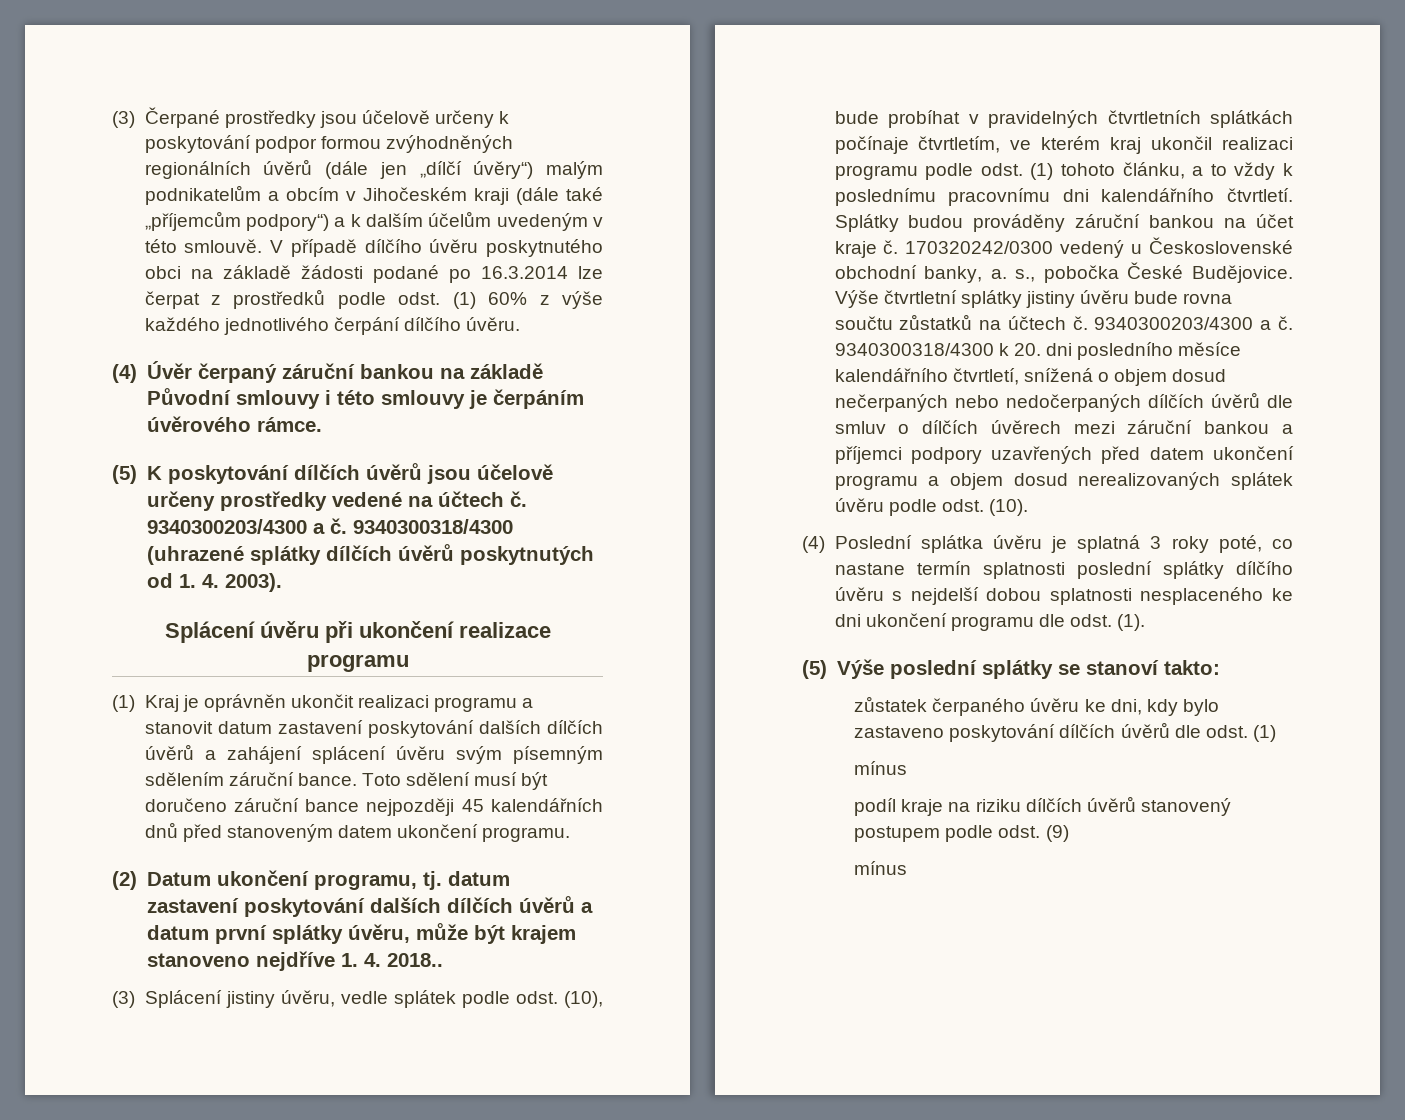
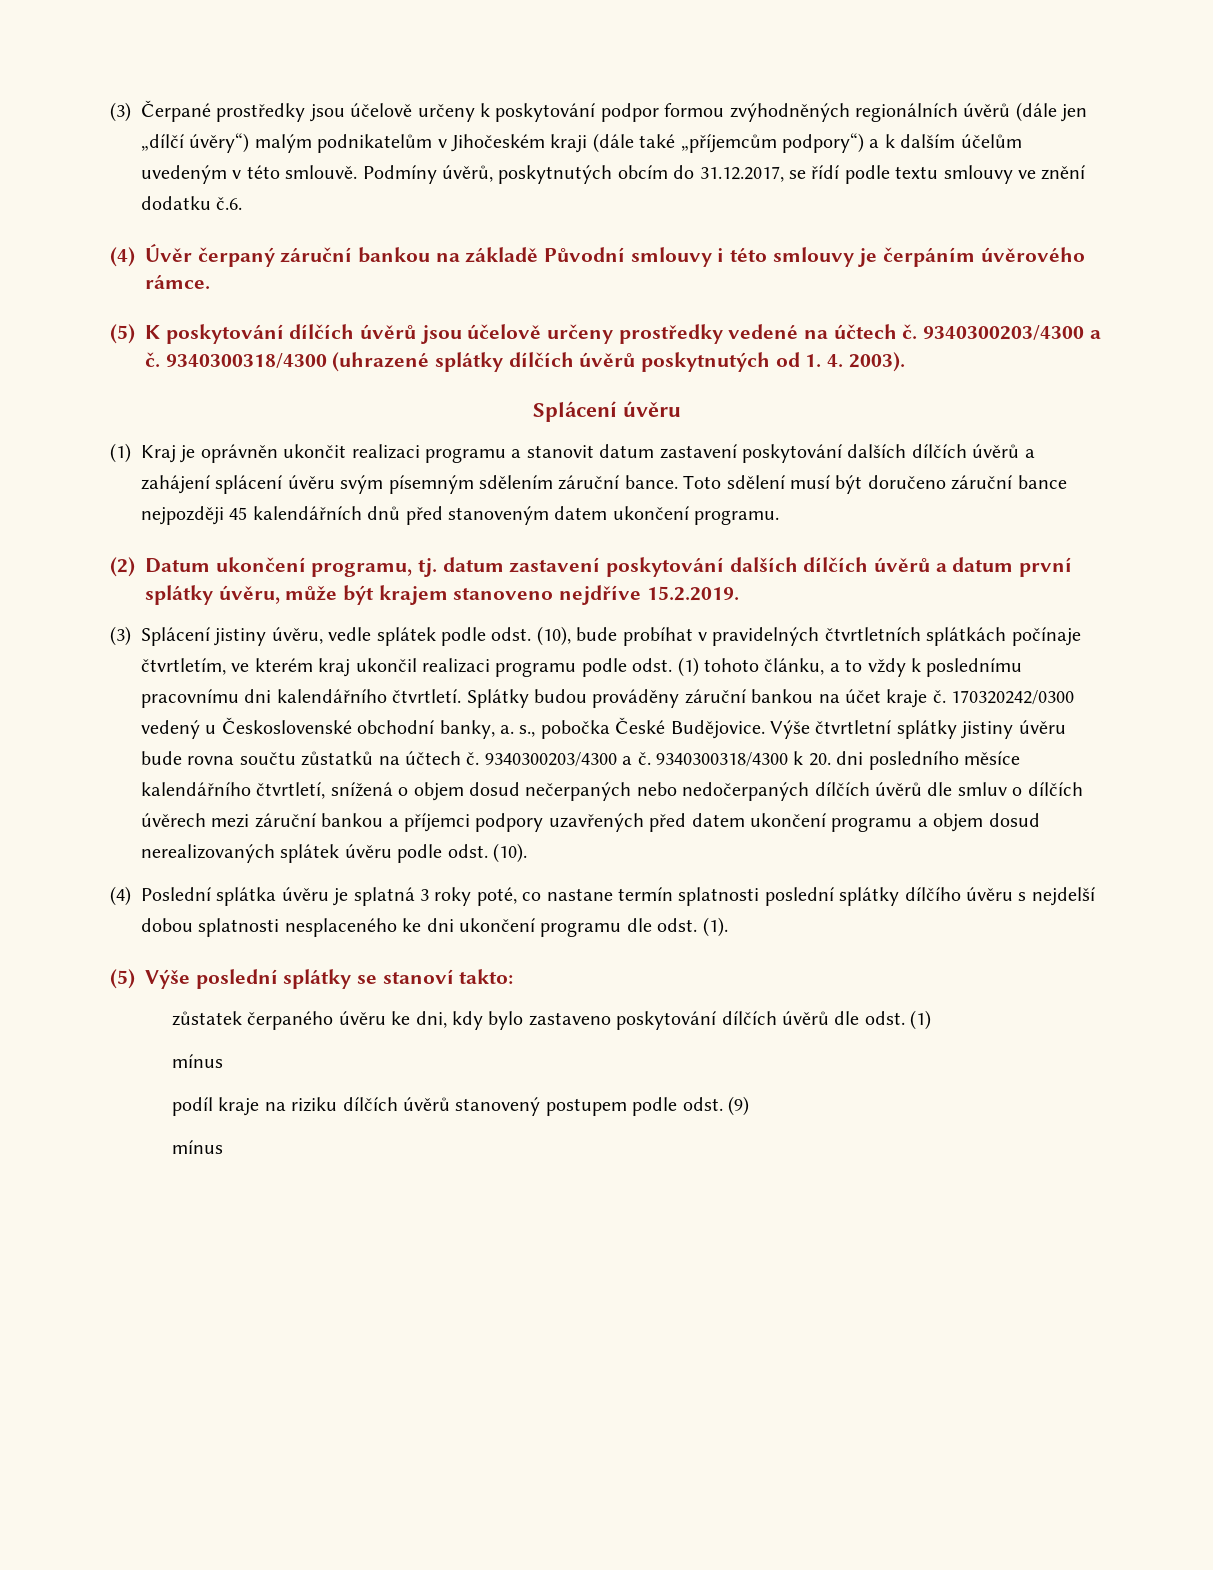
[267,187,339,201] a obcím -> (433, 143) none
[270,239,603,257] [144,265,603,283] [144,289,603,309] [144,317,521,335] V případě dílčího úvěru poskytnutého obci na základě žádosti podané po 16.3.2014 lze čerpat z prostředků podle odst. (1) 60% z výše každého jednotlivého čerpání dílčího úvěru. -> [362,165,1086,184] [141,196,243,210] Podmíny úvěrů, poskytnutých obcím do 31.12.2017, se řídí podle textu smlouvy ve znění dodatku č.6.
[324,621,551,643] [306,654,409,672] při ukončení realizace programu -> (681, 409) none
[340,953,443,967] 1. 4. 2018.. -> [646,586,739,601] 15.2.2019.

